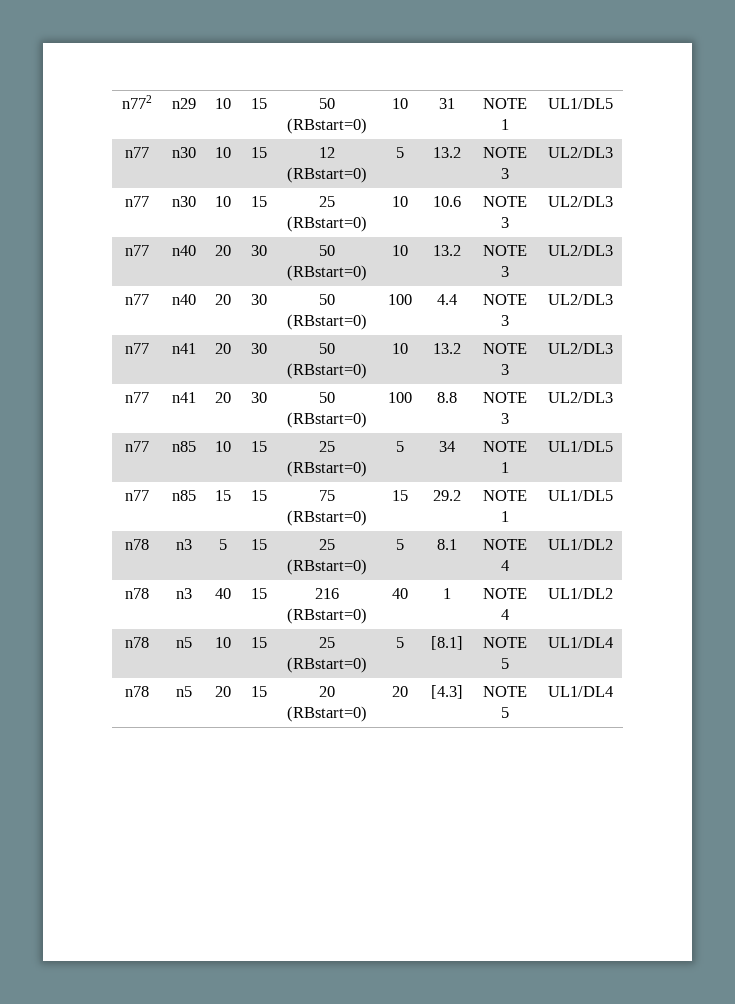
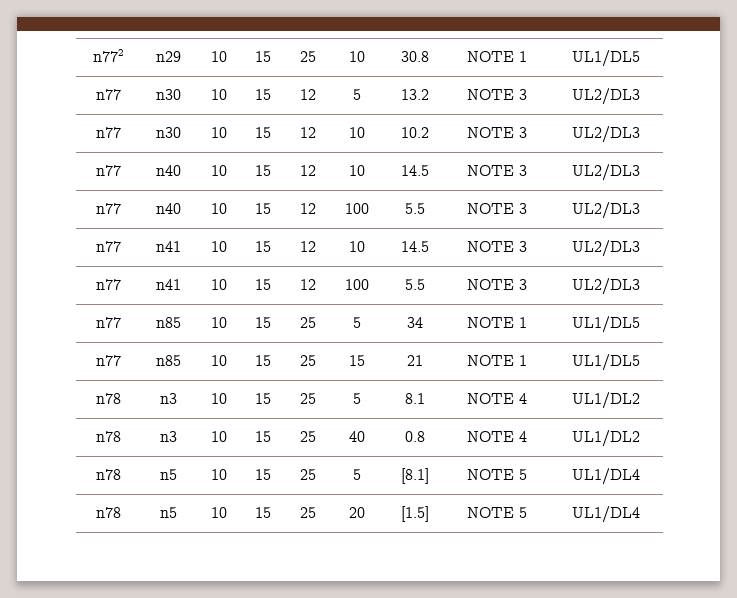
[319,98,335,109] [287,118,367,134] [391,98,408,109] [439,98,455,109] 50 (RBstart=0) | 10 | 31 -> [299,51,316,62] [349,51,365,62] [400,51,429,62] 25 | 10 | 30.8
[287,167,367,183] (RBstart=0) -> (316, 94) none
[319,196,335,207] [287,216,367,232] [391,196,408,207] [433,196,461,207] [483,196,527,207] [501,217,509,228] [547,196,613,207] [125,245,149,256] [171,245,196,256] [215,245,231,256] [250,245,267,256] [319,245,335,256] [287,265,367,281] [391,245,408,256] [433,245,461,256] [483,245,527,256] [501,266,509,277] [547,245,613,256] [125,294,149,305] [171,294,196,305] [215,294,231,305] [250,294,267,305] [319,294,335,305] [287,314,367,330] [387,294,412,305] [437,294,457,305] [483,294,527,305] [501,315,509,326] [547,294,613,305] [125,343,149,354] [171,343,196,354] [215,343,231,354] [250,343,267,354] [319,343,335,354] [287,363,367,379] [391,343,408,354] [433,343,461,354] [483,343,527,354] [501,364,509,375] [547,343,613,354] [125,392,149,403] [171,392,196,403] [215,392,231,403] [250,392,267,403] [319,392,335,403] [287,412,367,428] [387,392,412,403] [437,392,457,403] 25 (RBstart=0) | 10 | 10.6 | NOTE 3 | UL2/DL3 // n77 | n40 | 20 | 30 | 50 (RBstart=0) | 10 | 13.2 | NOTE 3 | UL2/DL3 // n77 | n40 | 20 | 30 | 50 (RBstart=0) | 100 | 4.4 | NOTE 3 | UL2/DL3 // n77 | n41 | 20 | 30 | 50 (RBstart=0) | 10 | 13.2 | NOTE 3 | UL2/DL3 // n77 | n41 | 20 | 30 | 50 (RBstart=0) | 100 | 8.8 -> [299,127,316,138] [349,127,365,138] [400,127,429,138] [466,127,527,138] [571,126,640,143] [96,165,121,176] [156,165,181,176] [210,165,227,176] [255,165,271,176] [299,165,316,176] [349,165,365,176] [400,165,429,176] [466,165,527,176] [571,164,640,181] [96,203,121,214] [156,203,181,214] [210,203,227,214] [255,203,271,214] [299,203,316,214] [345,203,369,214] [404,203,425,214] [466,203,527,214] [571,202,640,219] [96,241,121,252] [156,241,181,252] [210,241,227,252] [255,241,271,252] [299,241,316,252] [349,241,365,252] [400,241,429,252] [466,241,527,252] [571,240,640,257] [96,279,121,290] [156,279,181,290] [210,279,227,290] [255,279,271,290] [299,279,316,290] [345,279,369,290] [404,279,425,290] 12 | 10 | 10.2 | NOTE 3 | UL2/DL3 // n77 | n40 | 10 | 15 | 12 | 10 | 14.5 | NOTE 3 | UL2/DL3 // n77 | n40 | 10 | 15 | 12 | 100 | 5.5 | NOTE 3 | UL2/DL3 // n77 | n41 | 10 | 15 | 12 | 10 | 14.5 | NOTE 3 | UL2/DL3 // n77 | n41 | 10 | 15 | 12 | 100 | 5.5
[287,461,367,477] (RBstart=0) -> (316, 322) none
[215,490,231,501] [250,490,267,501] [319,490,335,501] [287,510,367,526] [391,490,408,501] [433,490,461,501] 15 | 15 | 75 (RBstart=0) | 15 | 29.2 -> [210,355,227,366] [255,355,271,366] [299,355,316,366] [349,355,365,366] [406,355,423,366] 10 | 15 | 25 | 15 | 21
[219,539,227,550] [250,539,267,550] [319,539,335,550] [287,559,367,575] 5 | 15 | 25 (RBstart=0) -> [210,393,227,404] [255,393,271,404] [299,393,316,404] 10 | 15 | 25
[215,588,231,599] [250,588,267,599] [315,588,339,599] [287,608,367,624] [391,588,408,599] [443,588,451,599] 40 | 15 | 216 (RBstart=0) | 40 | 1 -> [210,431,227,442] [255,431,271,442] [299,431,316,442] [349,431,365,442] [404,431,425,442] 10 | 15 | 25 | 40 | 0.8
[287,657,367,673] (RBstart=0) -> (316, 474) none
[215,686,231,697] [250,686,267,697] [319,686,335,697] [287,706,367,722] [391,686,408,697] [431,685,463,699] 20 | 15 | 20 (RBstart=0) | 20 | [4.3] -> [210,507,227,518] [255,507,271,518] [299,507,316,518] [349,507,365,518] [400,506,429,522] 10 | 15 | 25 | 20 | [1.5]

